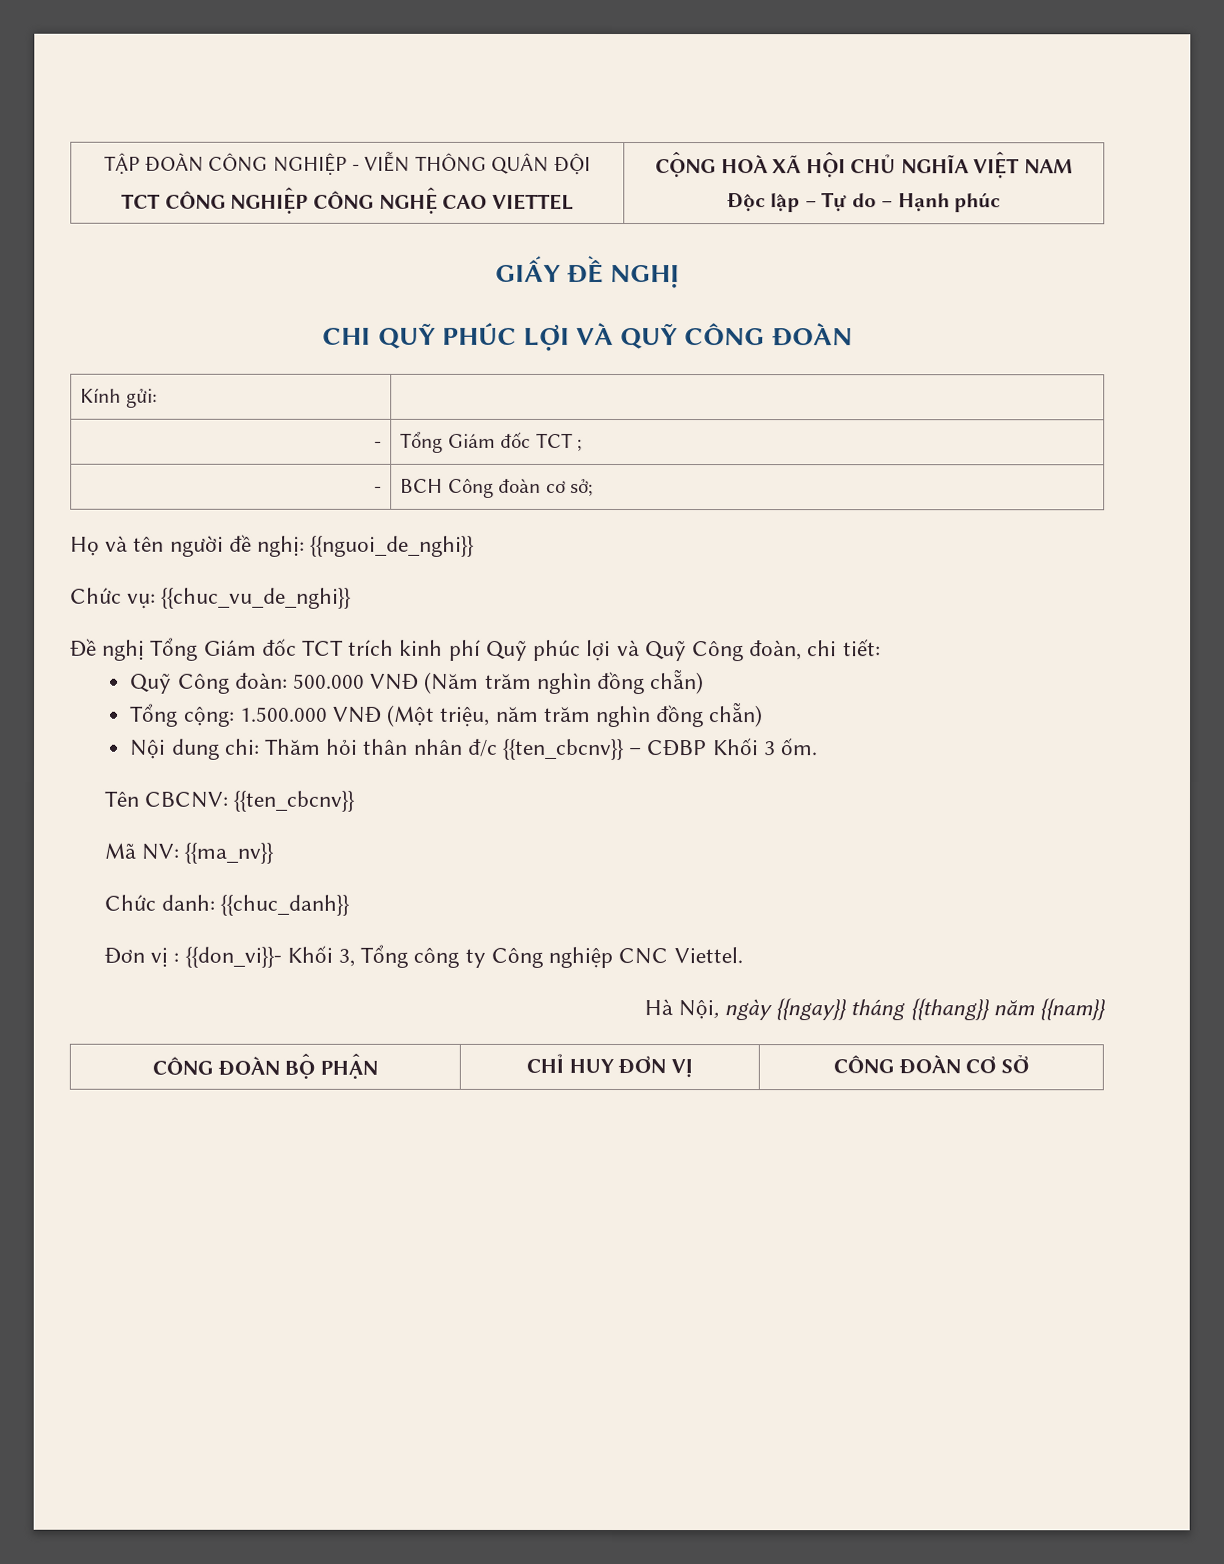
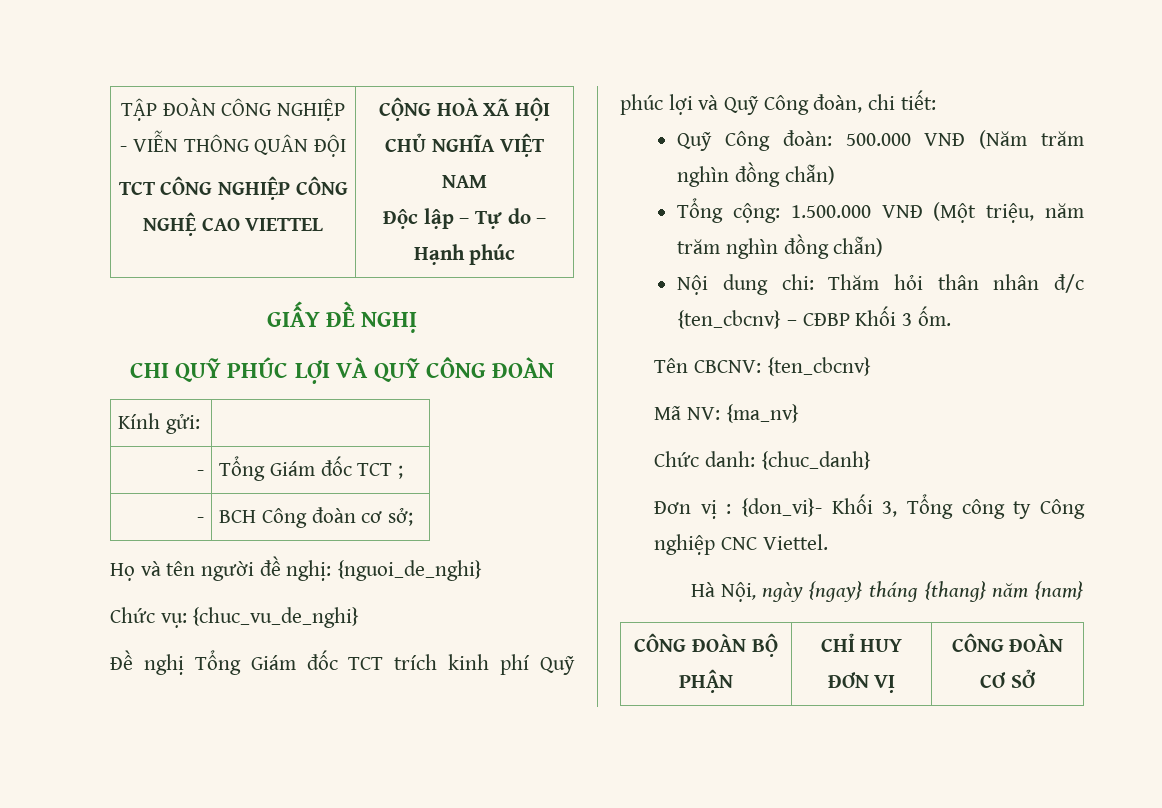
[310,535,476,557] {{nguoi_de_nghi}} -> [337,560,483,581] {nguoi_de_nghi}
[161,587,353,609] {{chuc_vu_de_nghi}} -> [192,607,360,628] {chuc_vu_de_nghi}
[502,738,625,761] {{ten_cbcnv}} -> [677,310,782,329] {ten_cbcnv}
[233,790,356,812] {{ten_cbcnv}} -> [766,357,871,376] {ten_cbcnv}
[184,842,275,864] {{ma_nv}} -> [725,404,799,423] {ma_nv}
[220,894,351,916] {{chuc_danh}} -> [760,451,871,470] {chuc_danh}
[184,946,282,968] {{don_vi}}- -> [741,498,823,517] {don_vi}-
[775,998,1107,1021] {{ngay}} tháng {{thang}} năm {{nam}} -> [808,581,1084,602] {ngay} tháng {thang} năm {nam}

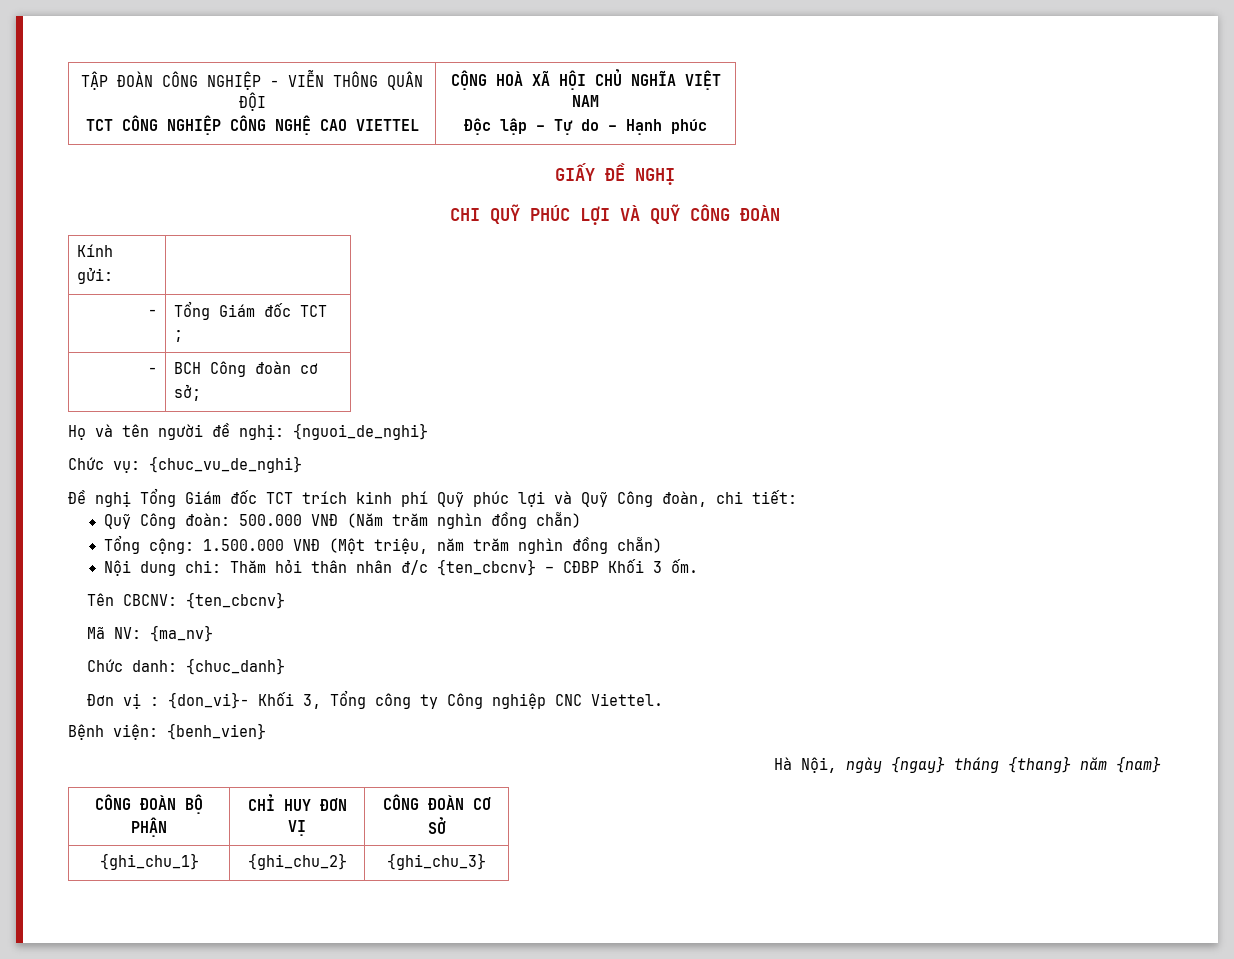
(828, 542) none -> [68,723,266,740] // Bệnh viện: {benh_vien}
(1036, 678) none -> [99,853,199,870] [247,853,347,870] [387,853,486,870] // {ghi_chu_1} | {ghi_chu_2} | {ghi_chu_3}

